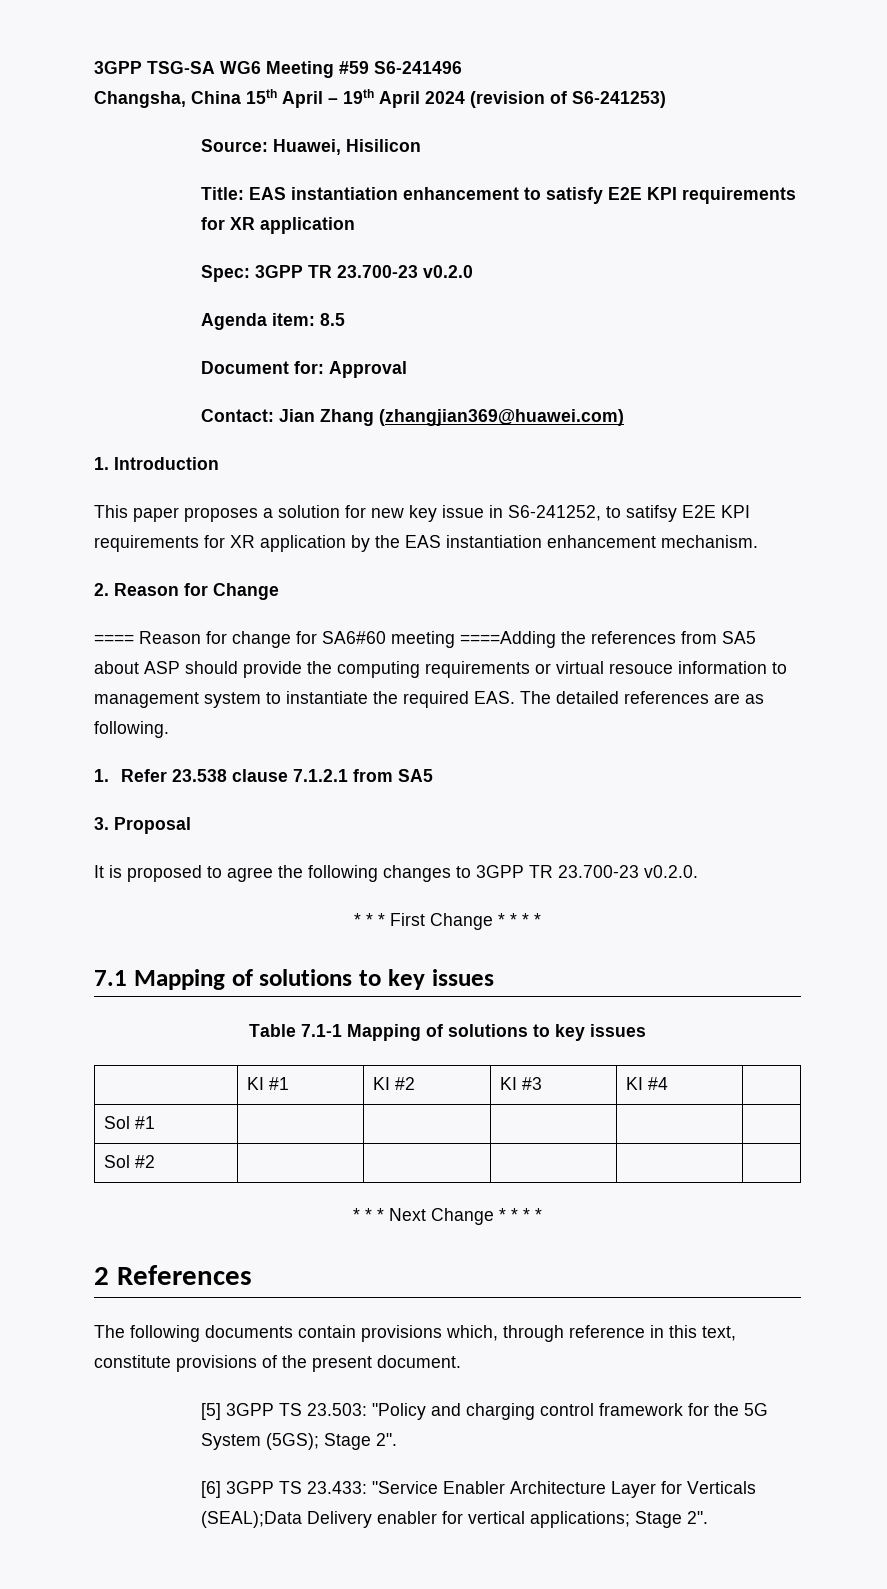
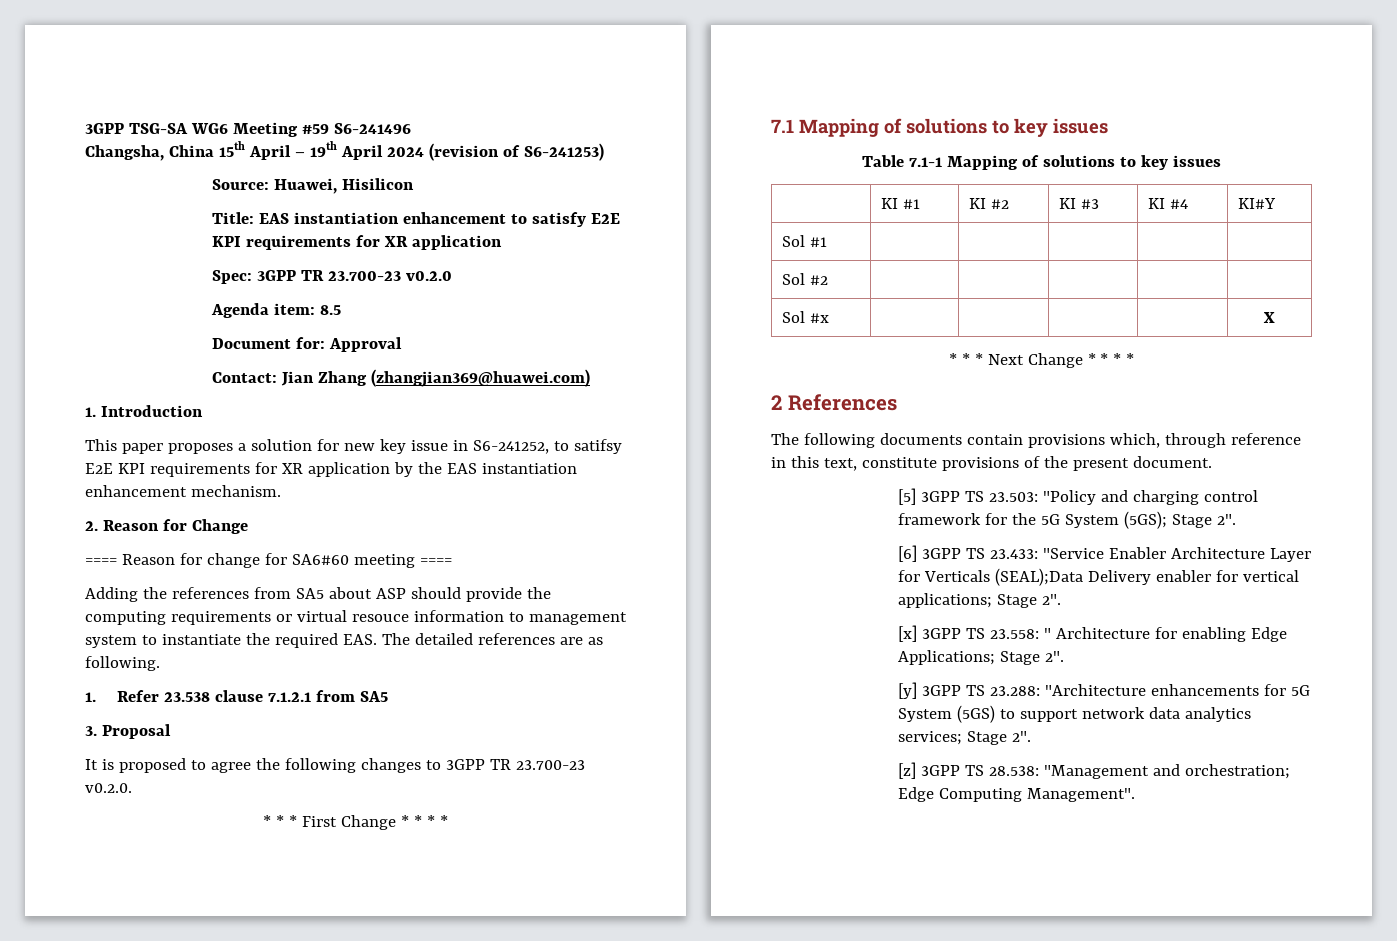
[460,631,556,648] ====Adding -> [419,558,452,565] [85,587,138,602] ==== // Adding
(669, 1083) none -> [1238,198,1277,209] KI#Y
(156, 1161) none -> [782,311,830,323] [1263,312,1275,323] // Sol #x | | | | | X
(709, 1517) none -> [897,625,1287,642] [897,650,1064,665] [897,682,1310,699] [897,705,1251,723] [897,731,1031,745] [897,762,1290,779] [897,787,1135,802] // [x] 3GPP TS 23.558: " Architecture for enabling Edge Applications; Stage 2". // [y] 3GPP TS 23.288: "Architecture enhancements for 5G System (5GS) to support network data analytics services; Stage 2". // [z] 3GPP TS 28.538: "Management and orchestration; Edge Computing Management".

